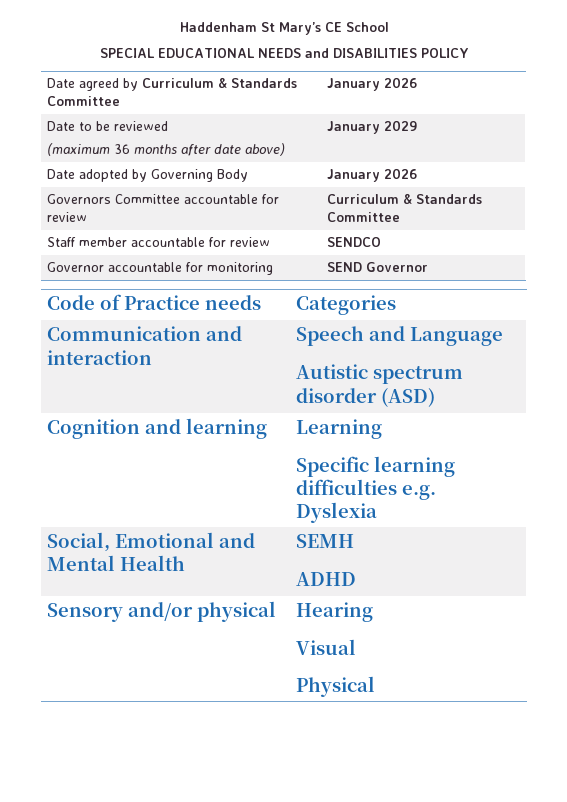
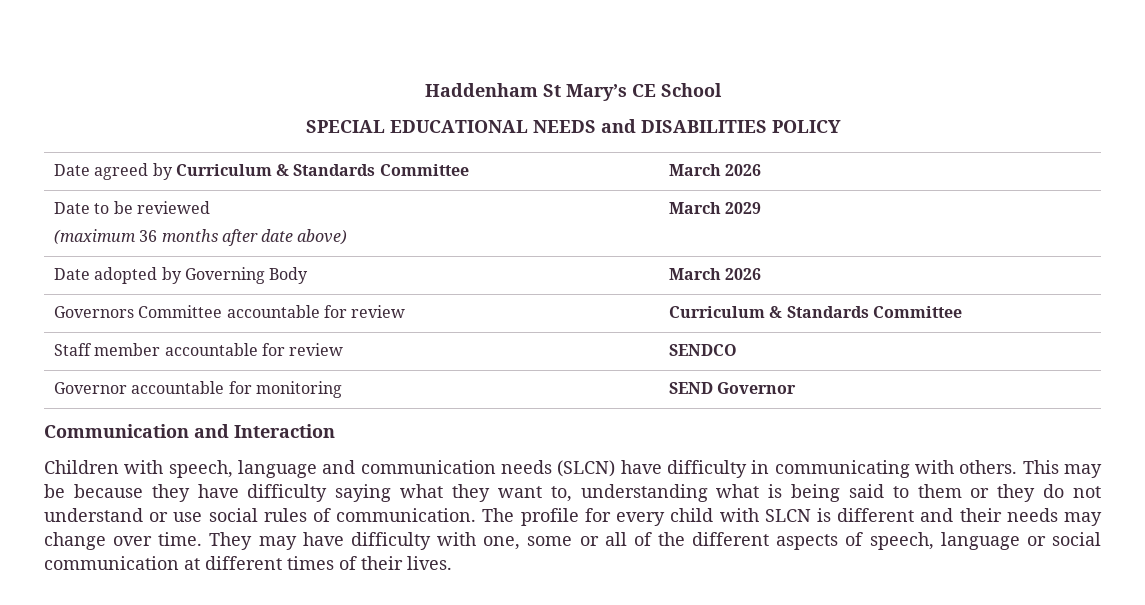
[326,78,380,91] January -> [668,164,721,176] March
[326,121,380,134] January -> [668,202,721,214] March
[326,169,380,182] January -> [668,268,721,280] March
[46,294,261,310] [295,295,396,315] [46,326,242,341] [46,350,152,365] [295,326,503,346] [295,364,463,384] [295,388,435,407] [46,418,267,439] [295,419,382,439] [295,456,455,477] [295,479,436,500] [295,502,377,523] [46,532,255,552] [46,555,185,571] [295,534,354,548] [295,572,356,586] [46,601,276,622] [295,602,373,622] [295,639,356,655] [295,676,375,697] // Code of Practice needs | Categories // Communication and interaction | Speech and Language // Autistic spectrum disorder (ASD) // Cognition and learning | Learning // Specific learning difficulties e.g. Dyslexia // Social, Emotional and Mental Health | SEMH // ADHD // Sensory and/or physical | Hearing // Visual // Physical -> [44,424,335,438] [44,460,1103,478] [44,484,1102,502] [44,508,1102,526] [44,532,1101,550] [44,556,452,570] // Communication and Interaction // Children with speech, language and communication needs (SLCN) have difficulty in communicating with others. This may be because they have difficulty saying what they want to, understanding what is being said to them or they do not understand or use social rules of communication. The profile for every child with SLCN is different and their needs may change over time. They may have difficulty with one, some or all of the different aspects of speech, language or social communication at different times of their lives.

